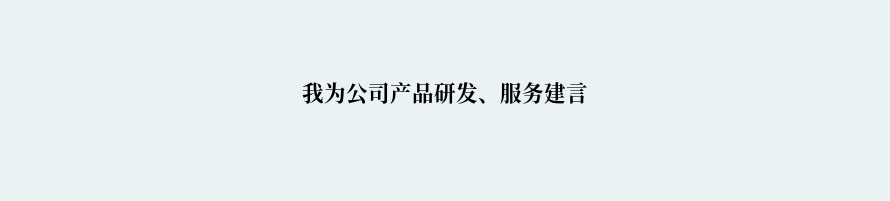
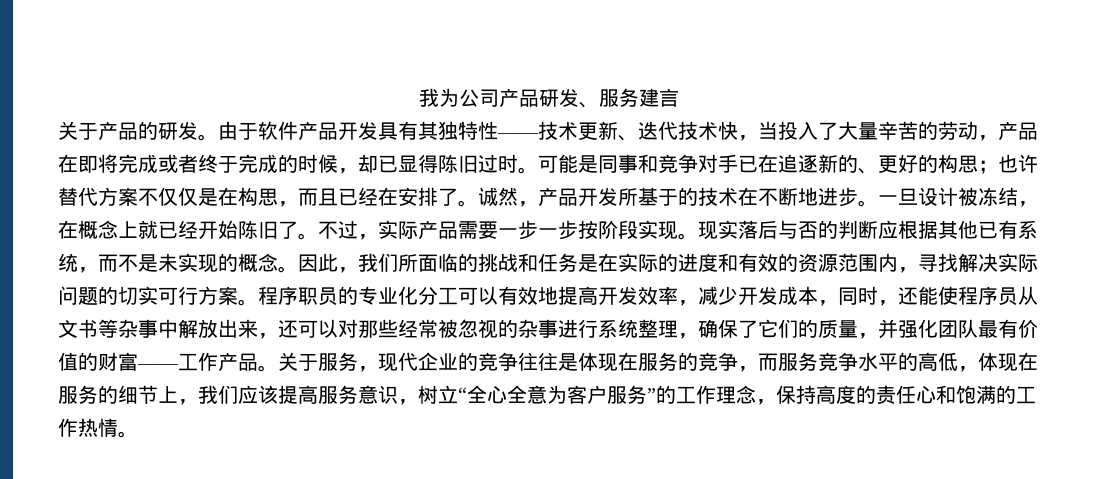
(588, 93) none -> [58,121,1038,141] [58,154,1038,174] [58,187,1038,207] [58,220,1038,240] [58,253,1038,273] [58,286,1038,306] [58,319,1038,339] [58,352,1038,372] [58,385,1036,405] [58,418,138,438] // 关于产品的研发。由于软件产品开发具有其独特性——技术更新、迭代技术快，当投入了大量辛苦的劳动，产品在即将完成或者终于完成的时候，却已显得陈旧过时。可能是同事和竞争对手已在追逐新的、更好的构思；也许替代方案不仅仅是在构思，而且已经在安排了。诚然，产品开发所基于的技术在不断地进步。一旦设计被冻结，在概念上就已经开始陈旧了。不过，实际产品需要一步一步按阶段实现。现实落后与否的判断应根据其他已有系统，而不是未实现的概念。因此，我们所面临的挑战和任务是在实际的进度和有效的资源范围内，寻找解决实际问题的切实可行方案。程序职员的专业化分工可以有效地提高开发效率，减少开发成本，同时，还能使程序员从文书等杂事中解放出来，还可以对那些经常被忽视的杂事进行系统整理，确保了它们的质量，并强化团队最有价值的财富——工作产品。关于服务，现代企业的竞争往往是体现在服务的竞争，而服务竞争水平的高低，体现在服务的细节上，我们应该提高服务意识，树立“全心全意为客户服务”的工作理念，保持高度的责任心和饱满的工作热情。

